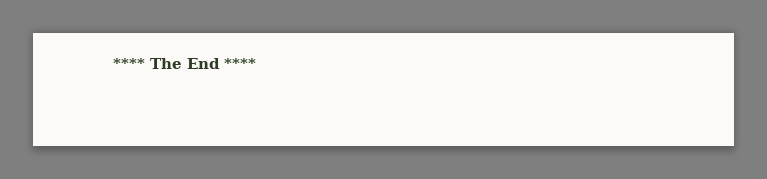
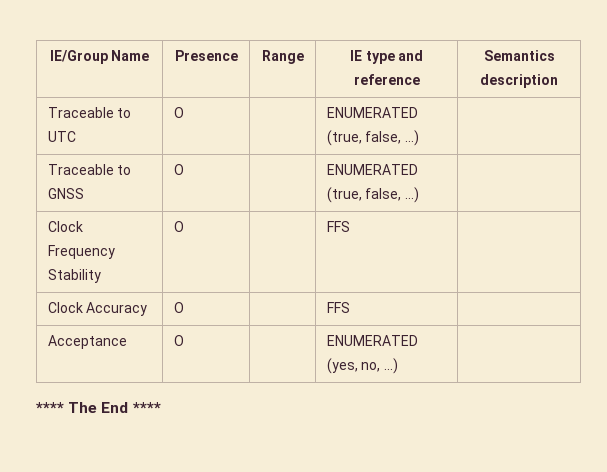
(113, 63) none -> [49,50,150,64] [174,50,238,61] [261,50,304,64] [349,50,424,64] [353,74,420,85] [483,50,555,61] [480,74,558,88] [47,107,132,118] [47,131,76,142] [173,107,184,118] [326,107,418,118] [326,130,420,146] [47,164,132,175] [47,188,84,199] [173,164,184,175] [326,164,418,175] [326,187,420,203] [47,221,83,232] [47,245,115,259] [47,269,101,283] [173,221,184,232] [326,221,350,232] [47,302,148,316] [173,302,184,313] [326,302,350,313] [47,335,127,349] [173,335,184,346] [326,335,418,346] [326,358,399,374] IE/Group Name | Presence | Range | IE type and reference | Semantics description // Traceable to UTC | O | | ENUMERATED (true, false, …) | // Traceable to GNSS | O | | ENUMERATED (true, false, …) | // Clock Frequency Stability | O | | FFS | // Clock Accuracy | O | | FFS | // Acceptance | O | | ENUMERATED (yes, no, …) | //

